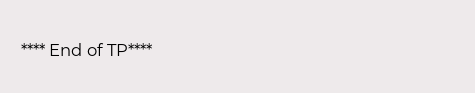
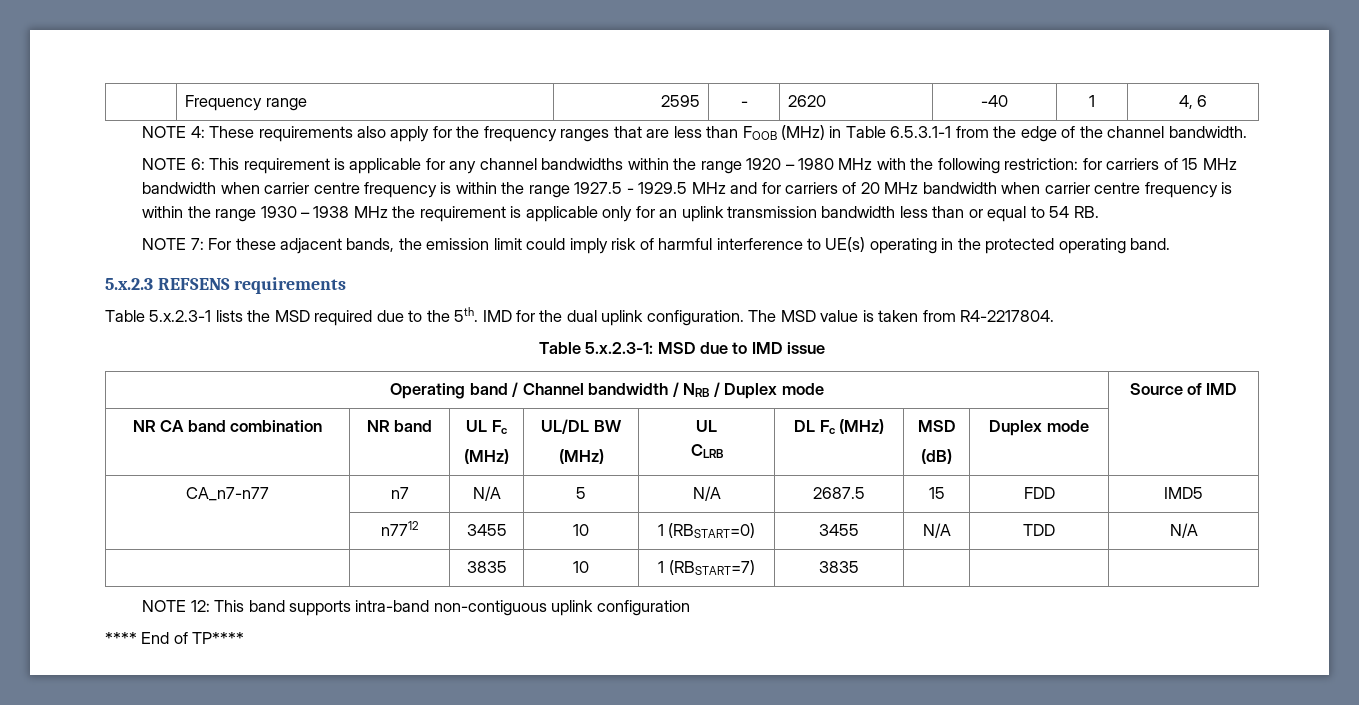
(21, 49) none -> [185,95,307,111] [660,95,700,107] [740,101,748,107] [788,95,827,107] [981,95,1008,107] [1089,95,1095,107] [1178,95,1208,109] [142,125,1247,142] [142,158,1237,174] [142,182,1233,198] [142,206,1099,222] [142,237,1171,254] [105,277,347,294] [105,307,1055,326] [538,342,826,354] [390,382,824,399] [1129,383,1238,395] [132,420,323,432] [366,420,433,432] [466,420,507,434] [464,449,509,464] [541,419,622,434] [558,449,604,464] [696,420,717,432] [690,444,724,458] [794,419,884,434] [917,420,956,432] [921,449,952,464] [989,420,1089,436] [186,487,269,501] [390,487,409,499] [472,486,501,501] [576,487,586,499] [692,486,721,501] [813,487,865,499] [928,487,945,499] [1023,487,1055,499] [1164,487,1203,499] [381,521,418,536] [466,524,507,536] [573,524,589,536] [657,523,756,538] [819,524,859,536] [922,523,951,538] [1023,524,1055,536] [1169,523,1198,538] [466,561,507,573] [573,561,589,573] [658,560,755,575] [819,561,859,573] [142,600,690,616] | Frequency range | 2595 | - | 2620 | -40 | 1 | 4, 6 // NOTE 4: These requirements also apply for the frequency ranges that are less than FOOB (MHz) in Table 6.5.3.1-1 from the edge of the channel bandwidth. // NOTE 6: This requirement is applicable for any channel bandwidths within the range 1920 – 1980 MHz with the following restriction: for carriers of 15 MHz bandwidth when carrier centre frequency is within the range 1927.5 - 1929.5 MHz and for carriers of 20 MHz bandwidth when carrier centre frequency is within the range 1930 – 1938 MHz the requirement is applicable only for an uplink transmission bandwidth less than or equal to 54 RB. // NOTE 7: For these adjacent bands, the emission limit could imply risk of harmful interference to UE(s) operating in the protected operating band. // 5.x.2.3 REFSENS requirements // Table 5.x.2.3-1 lists the MSD required due to the 5th. IMD for the dual uplink configuration. The MSD value is taken from R4-2217804. // Table 5.x.2.3-1: MSD due to IMD issue // Operating band / Channel bandwidth / NRB / Duplex mode | Source of IMD // NR CA band combination | NR band | UL Fc // (MHz) | UL/DL BW // (MHz) | UL // CLRB | DL Fc (MHz) | MSD // (dB) | Duplex mode | // CA_n7-n77 | n7 | N/A | 5 | N/A | 2687.5 | 15 | FDD | IMD5 // | n7712 | 3455 | 10 | 1 (RBSTART=0) | 3455 | N/A | TDD | N/A // | | 3835 | 10 | 1 (RBSTART=7) | 3835 | | | // NOTE 12: This band supports intra-band non-contiguous uplink configuration //

